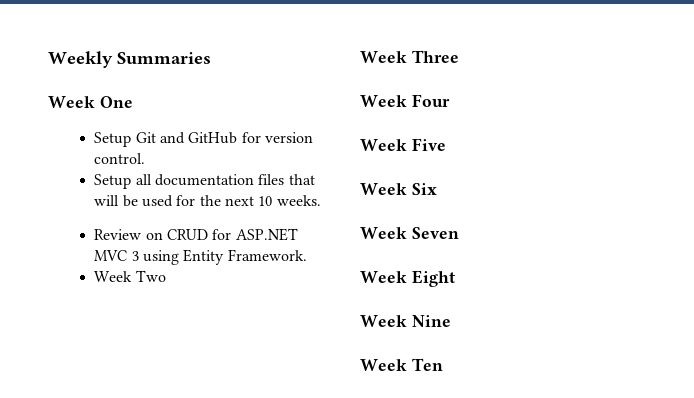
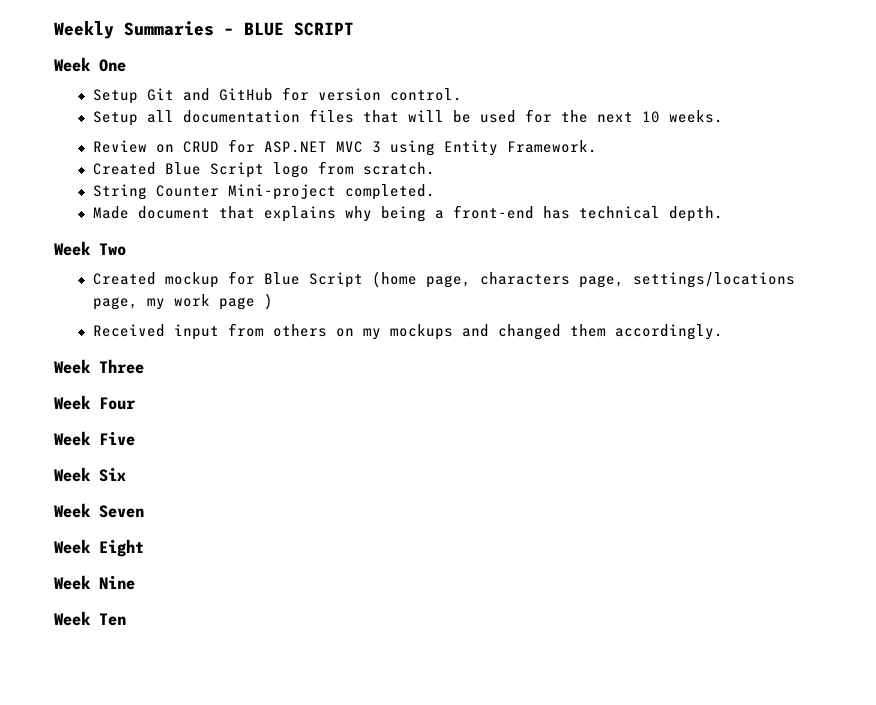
(211, 58) none -> [224,22,354,36] – BLUE SCRIPT
[94,270,166,282] Week Two -> [92,161,435,178] [92,184,435,200] [92,205,723,222] [54,241,126,256] [92,271,795,288] [92,293,273,310] [92,323,723,340] Created Blue Script logo from scratch. // String Counter Mini-project completed. // Made document that explains why being a front-end has technical depth. // Week Two // Created mockup for Blue Script (home page, characters page, settings/locations page, my work page ) // Received input from others on my mockups and changed them accordingly.

